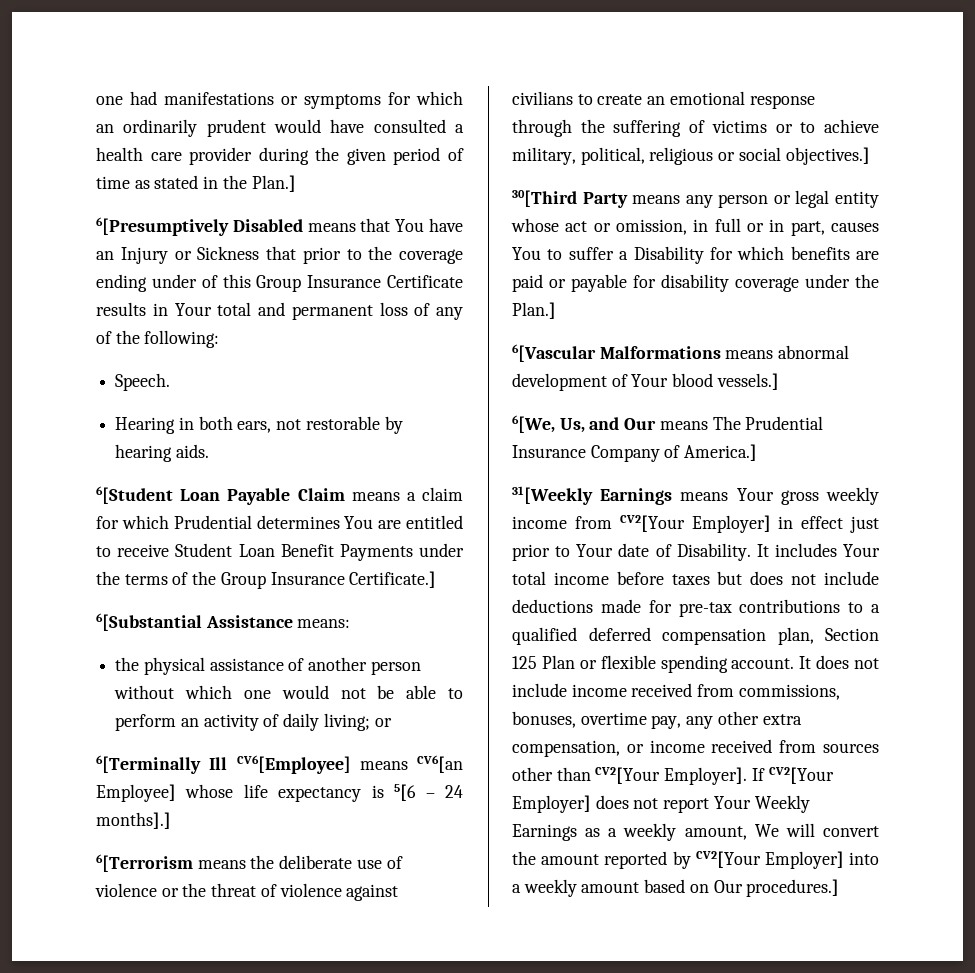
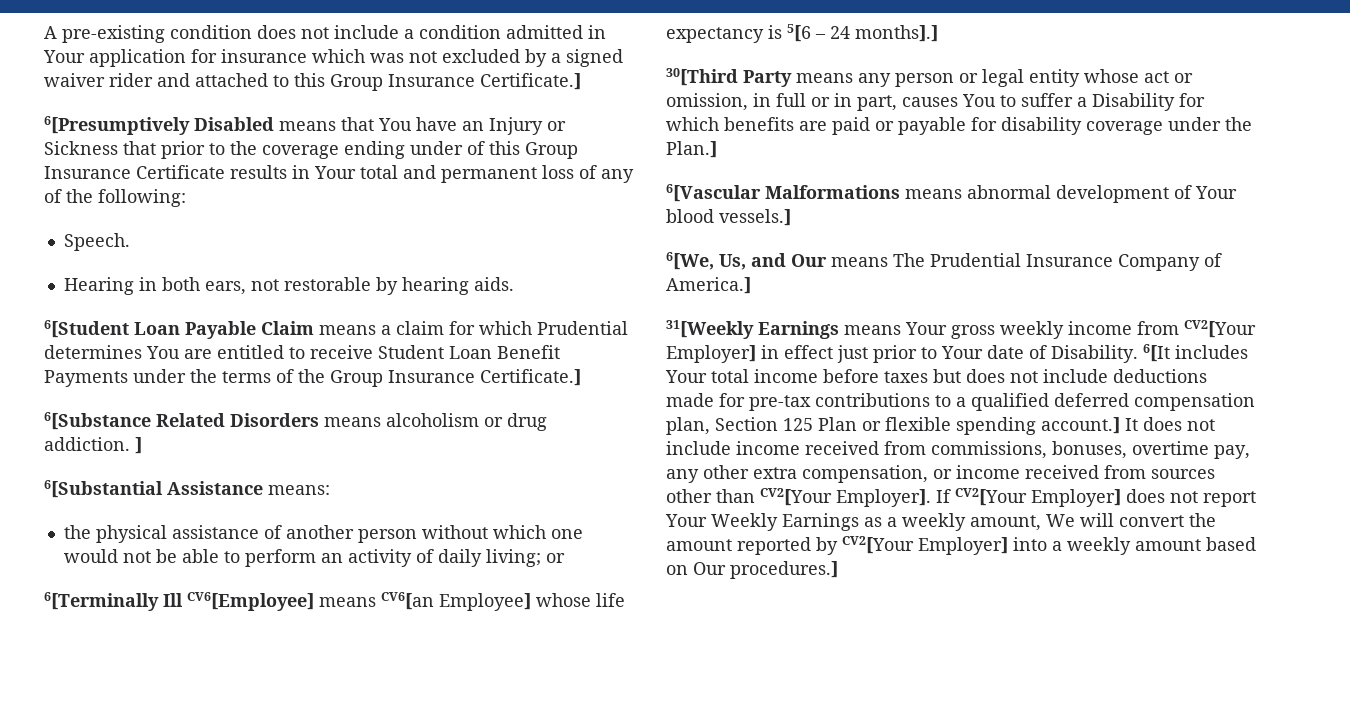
[96,91,463,109] [96,119,464,137] [96,147,464,165] [96,175,296,192] one had manifestations or symptoms for which an ordinarily prudent would have consulted a health care provider during the given period of time as stated in the Plan.] -> [44,25,606,43] [43,49,623,67] [44,73,581,91] A pre-existing condition does not include a condition admitted in Your application for insurance which was not excluded by a signed waiver rider and attached to this Group Insurance Certificate.]
(437, 579) none -> [44,412,547,431] [44,437,142,454] // 6[Substance Related Disorders means alcoholism or drug addiction. ]
[96,854,403,872] [95,883,399,901] [512,91,815,109] [512,119,879,137] [512,147,870,165] // 6[Terrorism means the deliberate use of violence or the threat of violence against civilians to create an emotional response through the suffering of victims or to achieve military, political, religious or social objectives.] -> (938, 33) none
[756,544,769,557] It -> [1143,344,1170,362] 6[It
[731,658,795,669] account. -> [1041,417,1120,434] account.]

